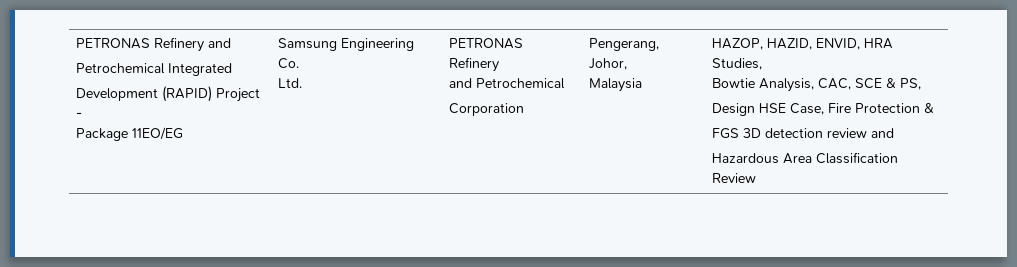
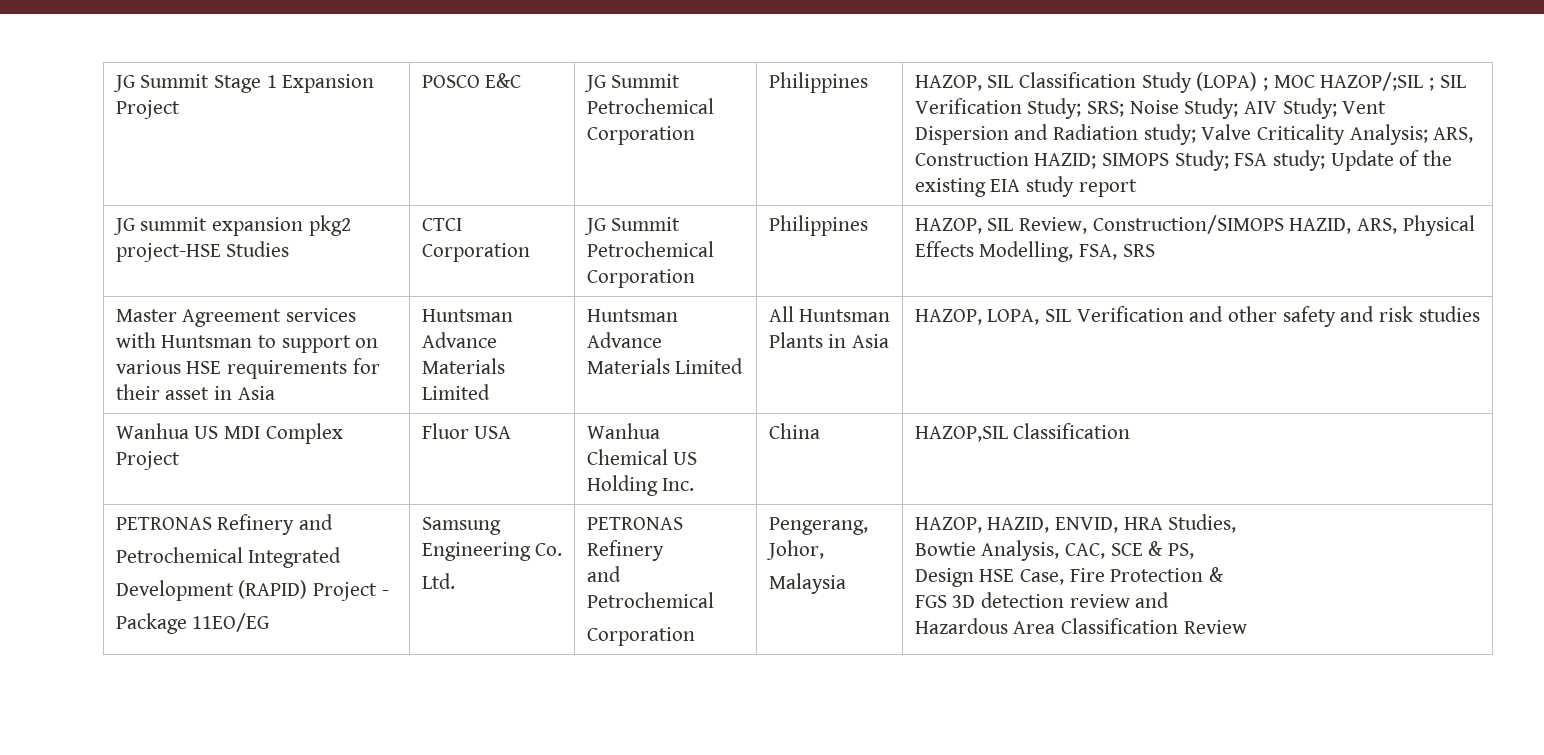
(75, 43) none -> [112,74,375,93] [115,100,180,119] [421,73,522,88] [583,74,681,92] [586,98,714,114] [586,126,695,145] [768,72,868,93] [914,72,1466,93] [914,98,1387,119] [914,124,1474,145] [914,150,1452,171] [914,176,1137,197] [112,215,351,236] [115,241,290,262] [421,218,462,231] [421,243,530,262] [583,217,681,235] [586,241,714,257] [586,269,695,288] [768,215,868,236] [914,215,1475,236] [914,241,1155,262] [115,308,356,327] [115,332,379,353] [115,358,380,379] [115,384,275,400] [421,309,513,322] [421,332,497,348] [421,358,505,374] [421,384,490,400] [586,309,678,322] [586,332,662,348] [586,358,744,374] [768,306,891,322] [768,332,889,348] [914,306,1480,327] [115,423,343,444] [115,451,180,470] [421,423,512,439] [586,423,660,439] [586,449,698,465] [586,475,695,496] [768,423,820,439] [914,423,1131,442] JG Summit Stage 1 Expansion Project | POSCO E&C | JG Summit Petrochemical Corporation | Philippines | HAZOP, SIL Classification Study (LOPA) ; MOC HAZOP/;SIL ; SIL Verification Study; SRS; Noise Study; AIV Study; Vent Dispersion and Radiation study; Valve Criticality Analysis; ARS, Construction HAZID; SIMOPS Study; FSA study; Update of the existing EIA study report // JG summit expansion pkg2 project-HSE Studies | CTCI Corporation | JG Summit Petrochemical Corporation | Philippines | HAZOP, SIL Review, Construction/SIMOPS HAZID, ARS, Physical Effects Modelling, FSA, SRS // Master Agreement services with Huntsman to support on various HSE requirements for their asset in Asia | Huntsman Advance Materials Limited | Huntsman Advance Materials Limited | All Huntsman Plants in Asia | HAZOP, LOPA, SIL Verification and other safety and risk studies // Wanhua US MDI Complex Project | Fluor USA | Wanhua Chemical US Holding Inc. | China | HAZOP,SIL Classification //

